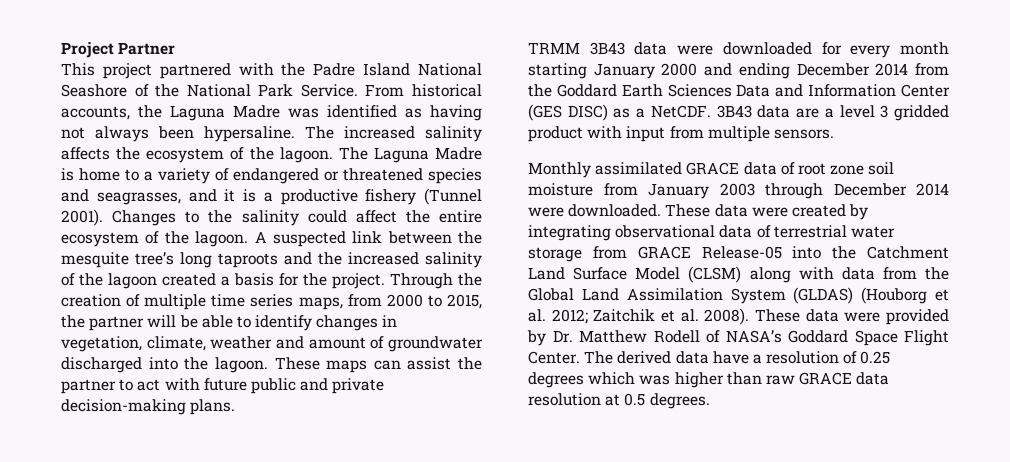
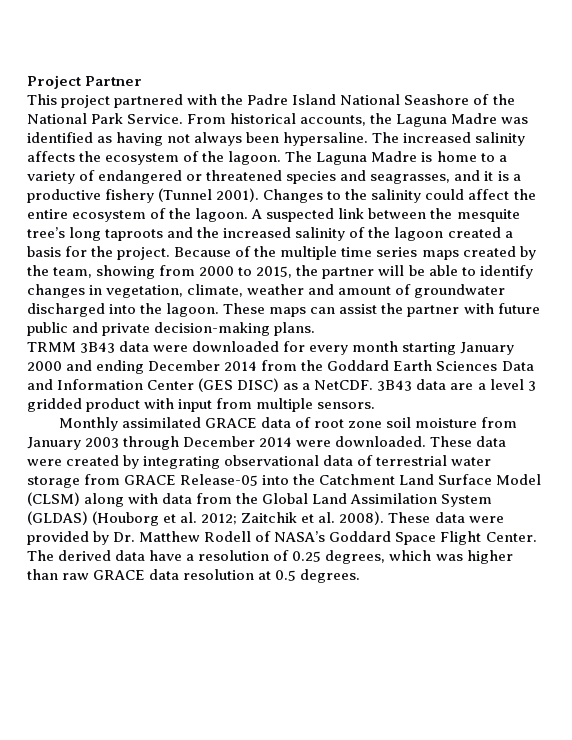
[390,273,482,289] [61,294,343,310] Through the creation of multiple time series maps, -> [174,246,536,260] [27,265,156,279] Because of the multiple time series maps created by the team, showing
[119,379,161,391] to act -> (460, 311) none
[528,372,584,388] degrees -> [325,550,386,564] degrees,

